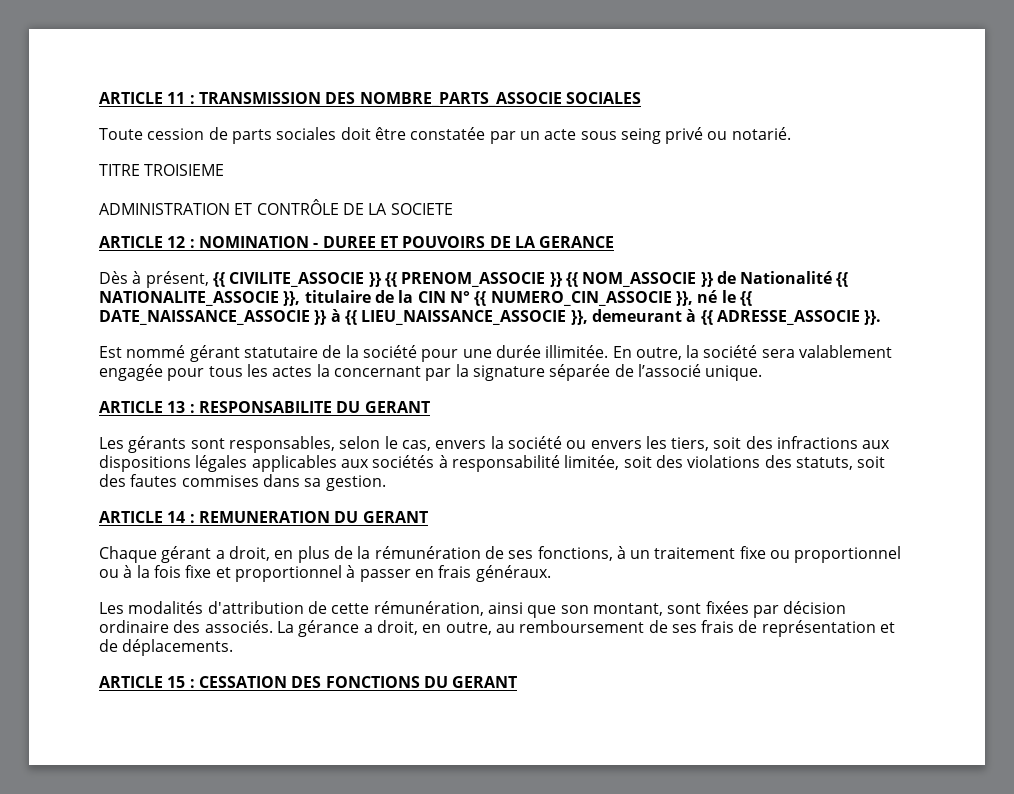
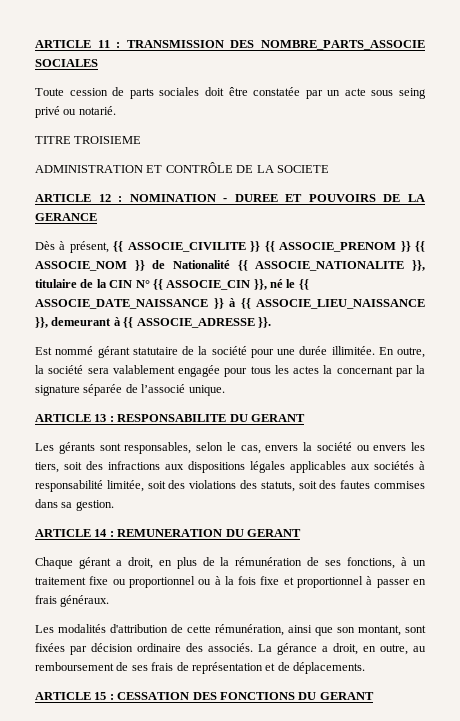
[229,272,697,287] CIVILITE_ASSOCIE }} {{ PRENOM_ASSOCIE }} {{ NOM_ASSOCIE -> [127,241,426,252] [35,261,127,271] ASSOCIE_CIVILITE }} {{ ASSOCIE_PRENOM }} {{ ASSOCIE_NOM
[99,291,279,306] NATIONALITE_ASSOCIE -> [255,261,405,271] ASSOCIE_NATIONALITE
[490,291,672,306] NUMERO_CIN_ASSOCIE -> [166,280,251,290] ASSOCIE_CIN
[99,310,310,325] DATE_NAISSANCE_ASSOCIE -> [35,299,208,309] ASSOCIE_DATE_NAISSANCE
[361,310,567,325] LIEU_NAISSANCE_ASSOCIE -> [256,299,425,309] ASSOCIE_LIEU_NAISSANCE
[716,310,860,325] ADRESSE_ASSOCIE -> [136,318,255,328] ASSOCIE_ADRESSE

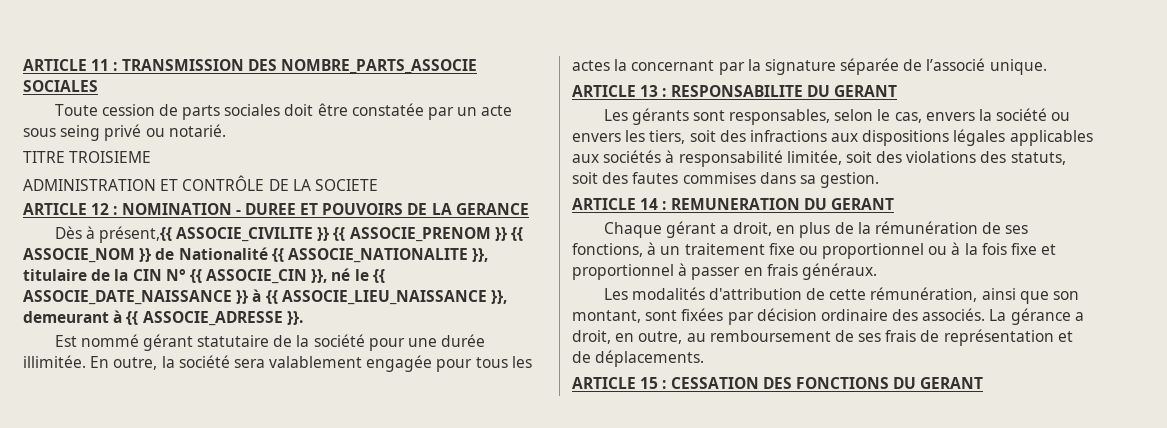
[69,241,124,253] présent, {{ -> [98,226,172,243] présent,{{

